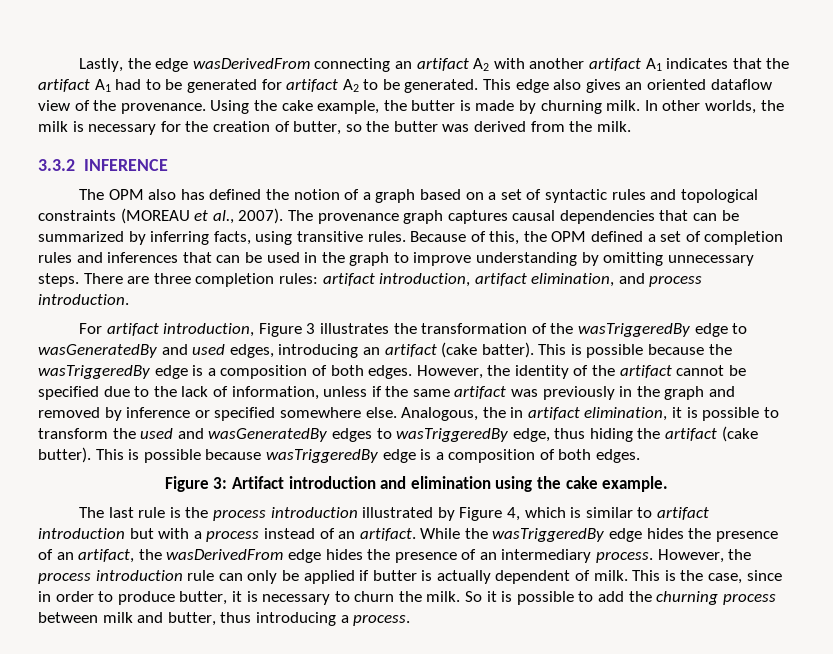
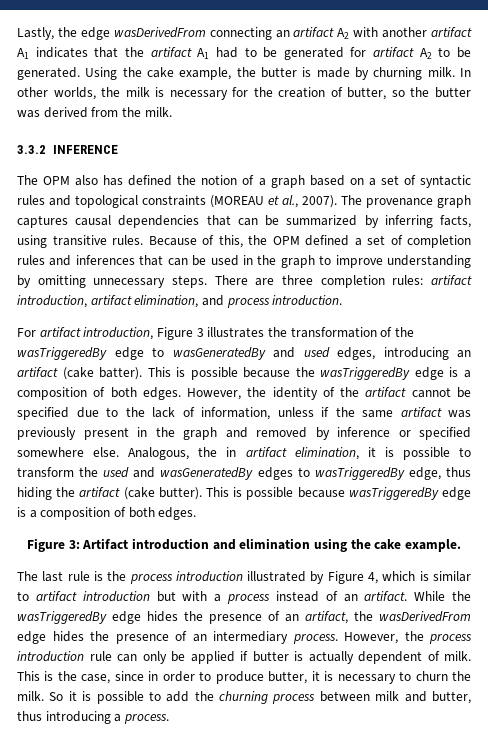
[483,79,772,93] [38,100,206,114] This edge also gives an oriented dataflow view of the provenance. -> (80, 73) none
(615, 393) none -> [83,427,129,440] present

